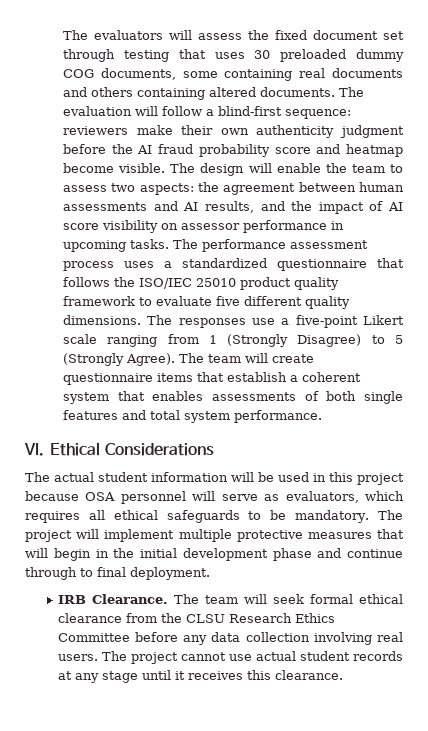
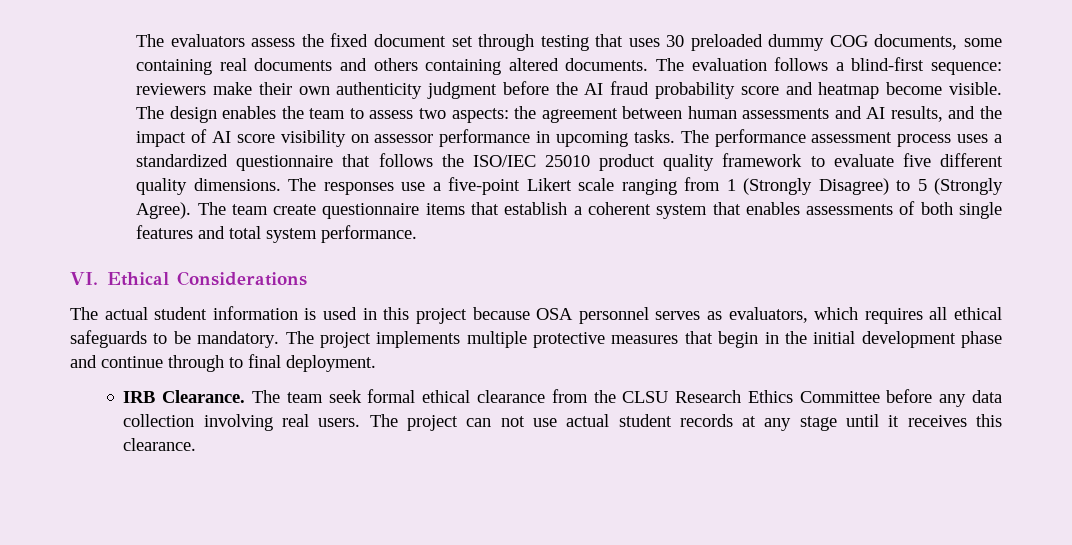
[169,30,193,40] will -> (245, 40) none
[135,106,203,116] will follow -> [774,57,829,71] follows
[248,163,321,173] will enable -> [222,106,277,119] enables
[245,353,269,363] will -> (268, 209) none
[231,472,274,482] will be -> [304,308,317,320] is
[192,491,258,501] will serve -> [655,311,701,320] serves
[76,529,175,542] will implement -> [376,331,461,348] implements
[25,548,48,558] will -> (713, 337) none
[243,594,267,604] will -> (323, 397) none
[180,652,226,661] cannot -> [466,416,525,427] can not

